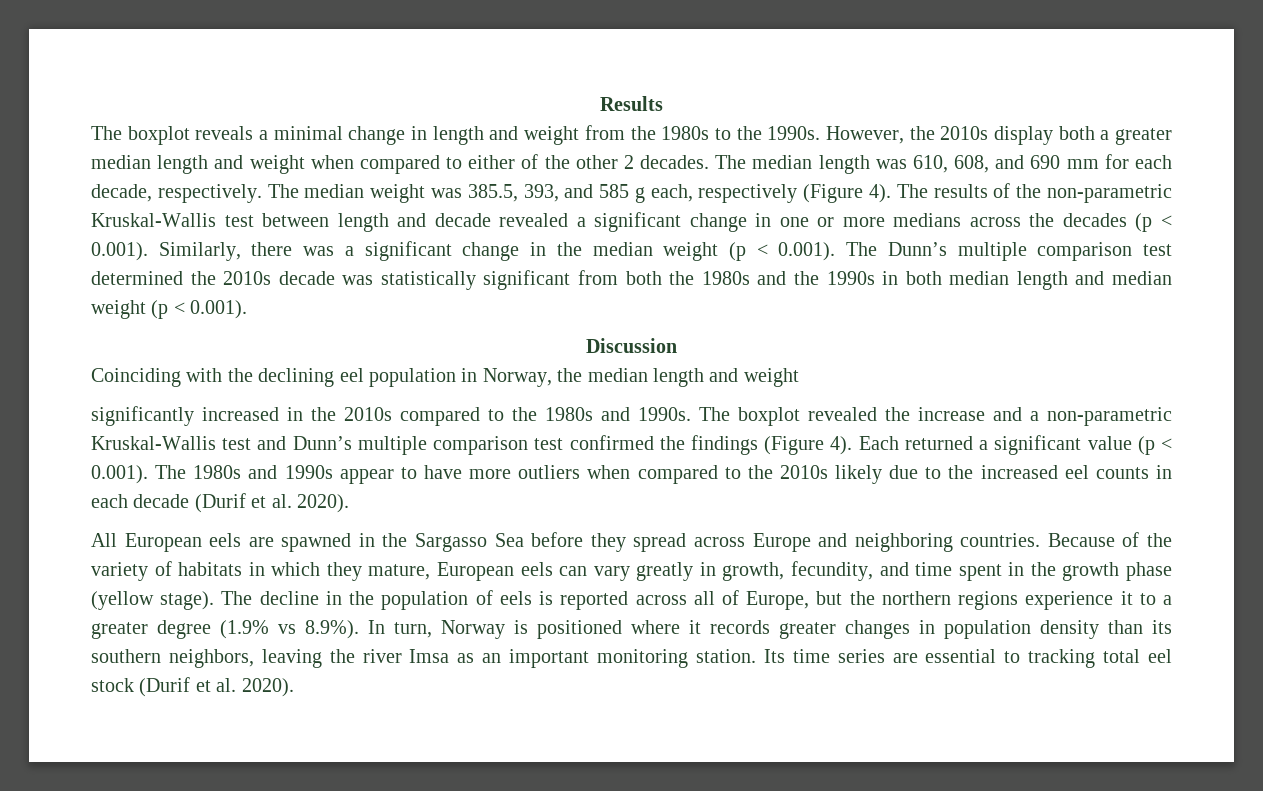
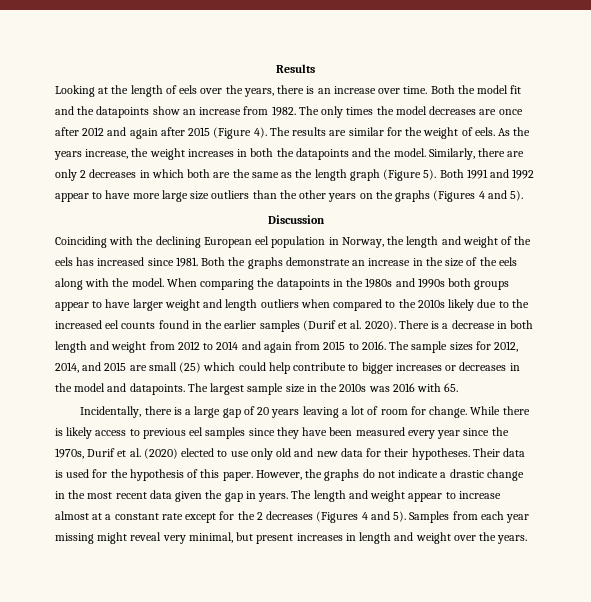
[91,125,1172,145] [91,154,1172,174] [91,183,1172,203] [91,212,1172,232] [91,241,1172,261] [91,270,1172,290] [91,300,248,319] The boxplot reveals a minimal change in length and weight from the 1980s to the 1990s. However, the 2010s display both a greater median length and weight when compared to either of the other 2 decades. The median length was 610, 608, and 690 mm for each decade, respectively. The median weight was 385.5, 393, and 585 g each, respectively (Figure 4). The results of the non-parametric Kruskal-Wallis test between length and decade revealed a significant change in one or more medians across the decades (p < 0.001). Similarly, there was a significant change in the median weight (p < 0.001). The Dunn’s multiple comparison test determined the 2010s decade was statistically significant from both the 1980s and the 1990s in both median length and median weight (p < 0.001). -> [55,85,522,97] [55,106,523,118] [55,127,531,139] [54,148,525,160] [55,169,535,181] [55,190,524,202] Looking at the length of eels over the years, there is an increase over time. Both the model fit and the datapoints show an increase from 1982. The only times the model decreases are once after 2012 and again after 2015 (Figure 4). The results are similar for the weight of eels. As the years increase, the weight increases in both the datapoints and the model. Similarly, there are only 2 decreases in which both are the same as the length graph (Figure 5). Both 1991 and 1992 appear to have more large size outliers than the other years on the graphs (Figures 4 and 5).
(335, 377) none -> [203,237,252,248] European
[587,368,799,387] [91,406,1172,426] [91,435,1172,455] [91,465,512,484] median length and weight // significantly increased in the 2010s compared to the 1980s and 1990s. The boxplot revealed the increase and a non-parametric Kruskal-Wallis test and Dunn’s multiple comparison test confirmed the findings (Figure 4). Each returned a significant value (p < 0.001). The 1980s and 1990s appear to have more -> [406,236,532,248] [55,257,517,269] [55,278,510,290] [55,299,258,311] length and weight of the eels has increased since 1981. Both the graphs demonstrate an increase in the size of the eels along with the model. When comparing the datapoints in the 1980s and 1990s both groups appear to have larger weight and length
[1155,465,1172,479] [91,493,349,513] [91,532,1172,552] [91,561,1172,581] [91,590,1173,610] [91,620,1172,639] [91,649,1173,668] [91,677,294,697] in each decade (Durif et al. 2020). // All European eels are spawned in the Sargasso Sea before they spread across Europe and neighboring countries. Because of the variety of habitats in which they mature, European eels can vary greatly in growth, fecundity, and time spent in the growth phase (yellow stage). The decline in the population of eels is reported across all of Europe, but the northern regions experience it to a greater degree (1.9% vs 8.9%). In turn, Norway is positioned where it records greater changes in population density than its southern neighbors, leaving the river Imsa as an important monitoring station. Its time series are essential to tracking total eel stock (Durif et al. 2020). -> [158,320,534,332] [55,341,519,353] [55,362,520,374] [55,383,459,395] [80,406,530,418] [55,427,509,439] [55,448,526,460] [55,469,524,481] [55,490,501,502] [55,511,530,523] [55,532,528,544] found in the earlier samples (Durif et al. 2020). There is a decrease in both length and weight from 2012 to 2014 and again from 2015 to 2016. The sample sizes for 2012, 2014, and 2015 are small (25) which could help contribute to bigger increases or decreases in the model and datapoints. The largest sample size in the 2010s was 2016 with 65. // Incidentally, there is a large gap of 20 years leaving a lot of room for change. While there is likely access to previous eel samples since they have been measured every year since the 1970s, Durif et al. (2020) elected to use only old and new data for their hypotheses. Their data is used for the hypothesis of this paper. However, the graphs do not indicate a drastic change in the most recent data given the gap in years. The length and weight appear to increase almost at a constant rate except for the 2 decreases (Figures 4 and 5). Samples from each year missing might reveal very minimal, but present increases in length and weight over the years.

